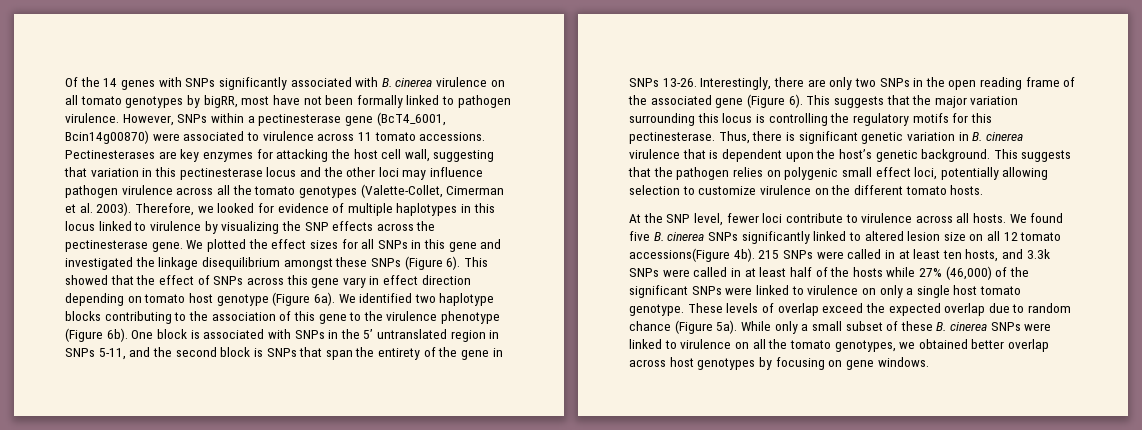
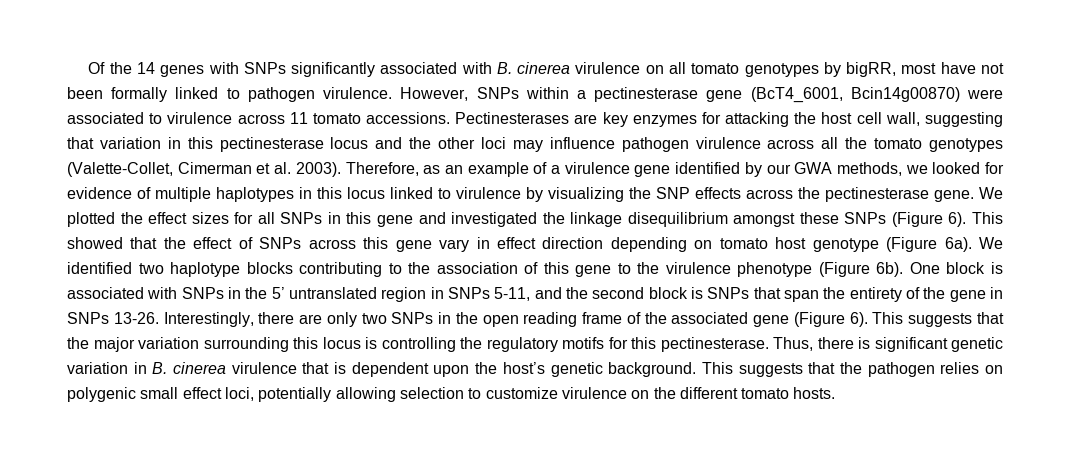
(194, 209) none -> [423,162,902,177] as an example of a virulence gene identified by our GWA methods,
[629,213,1064,226] [629,231,1062,244] [629,248,1050,262] [629,266,1030,280] [629,285,1022,298] [629,303,1072,316] [629,320,1052,334] [629,339,1050,352] [629,357,929,370] // At the SNP level, fewer loci contribute to virulence across all hosts. We found five B. cinerea SNPs significantly linked to altered lesion size on all 12 tomato accessions(Figure 4b). 215 SNPs were called in at least ten hosts, and 3.3k SNPs were called in at least half of the hosts while 27% (46,000) of the significant SNPs were linked to virulence on only a single host tomato genotype. These levels of overlap exceed the expected overlap due to random chance (Figure 5a). While only a small subset of these B. cinerea SNPs were linked to virulence on all the tomato genotypes, we obtained better overlap across host genotypes by focusing on gene windows. -> (836, 393) none

